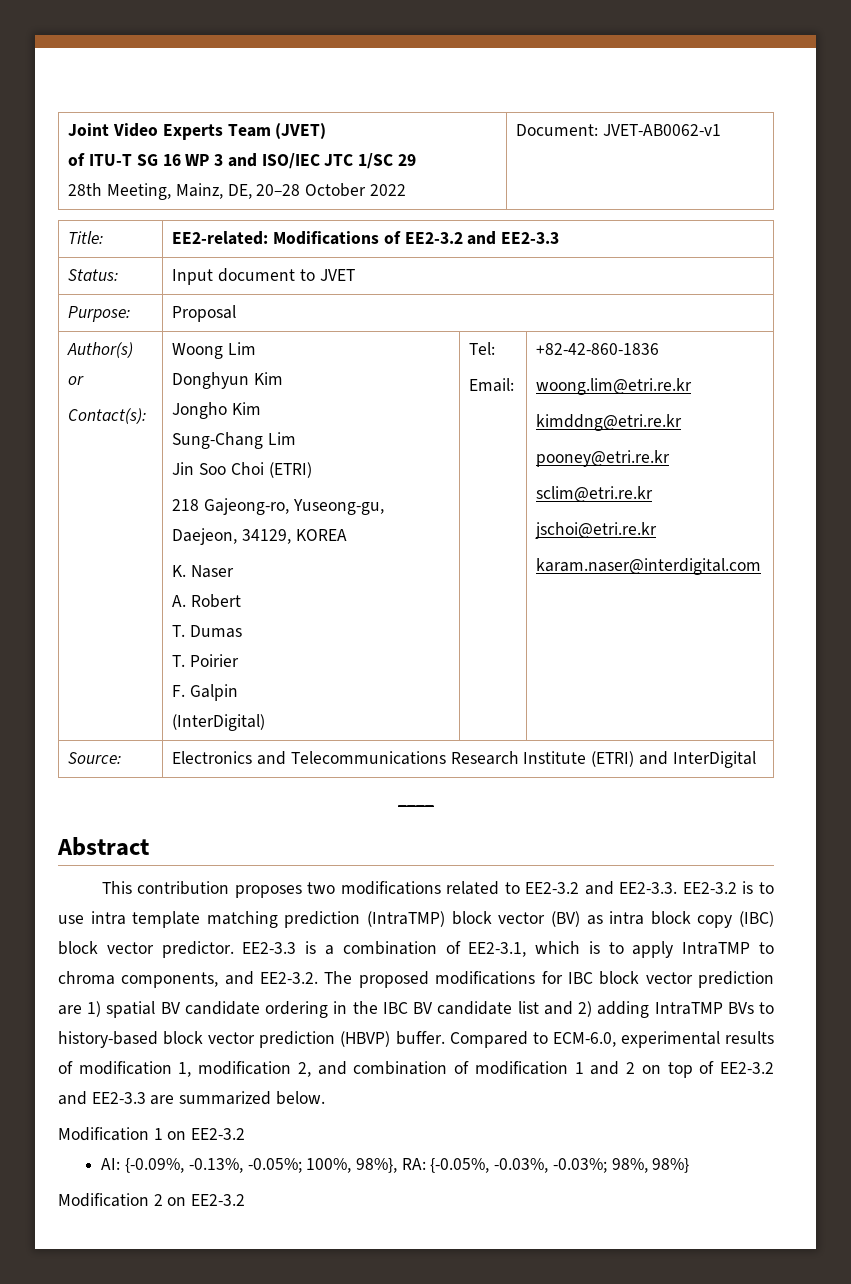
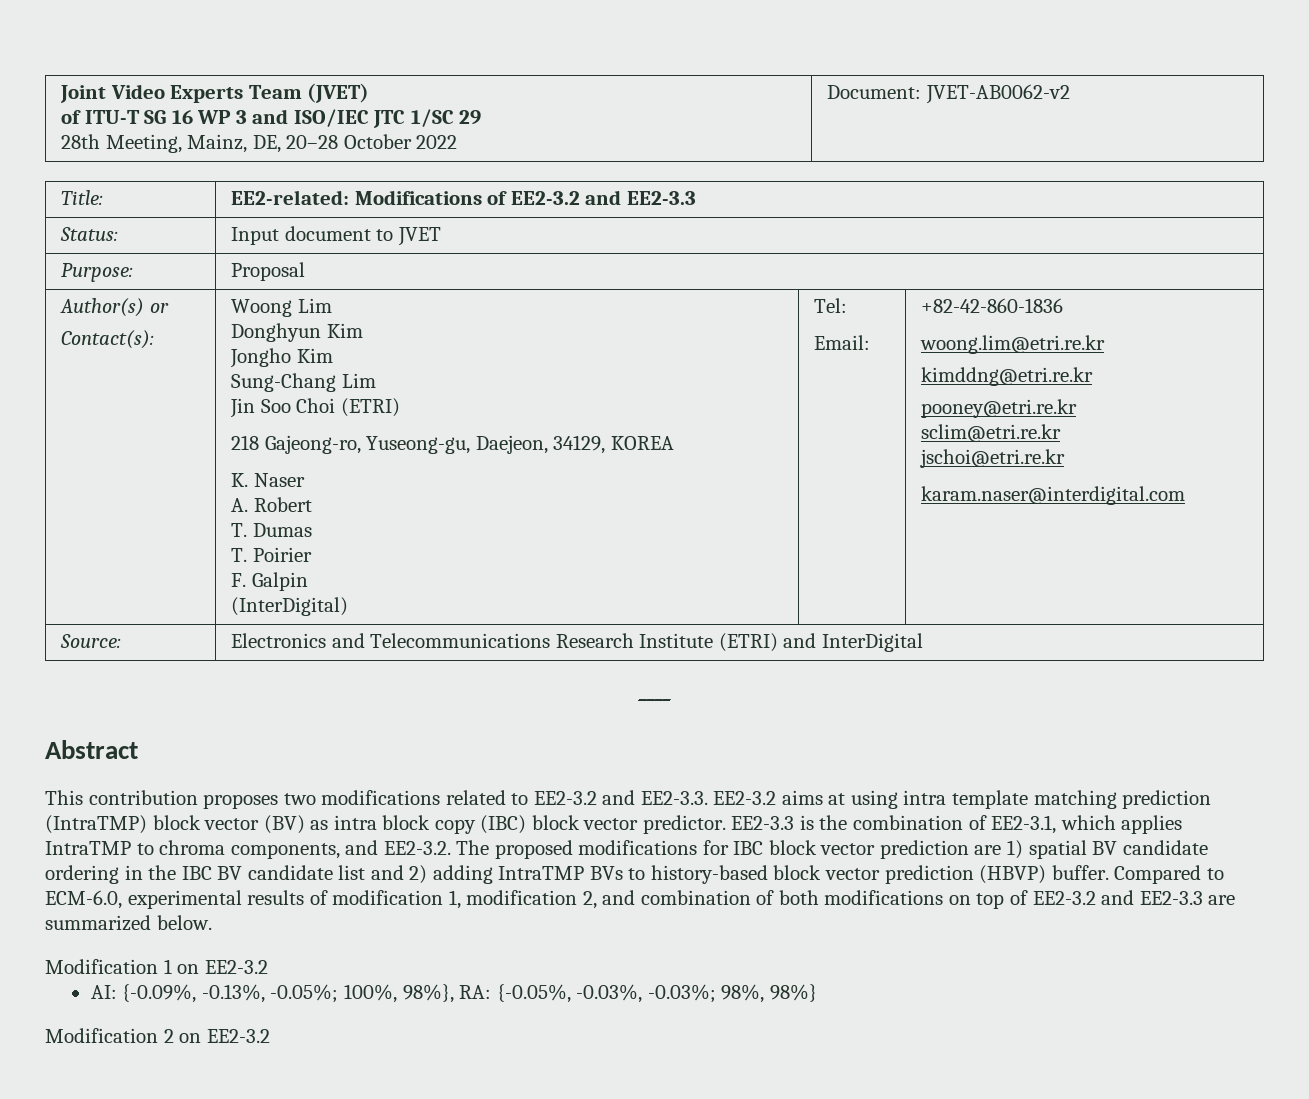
[603,124,722,136] JVET-AB0062-v1 -> [925,84,1070,104] JVET-AB0062-v2
[742,881,775,894] [58,915,84,924] is to use -> [781,790,898,809] aims at using
[324,945,334,955] a -> [819,815,848,830] the
[588,941,674,958] is to apply -> [1121,815,1183,834] applies
[474,1061,636,1075] modification 1 and 2 -> [778,890,944,905] both modifications

